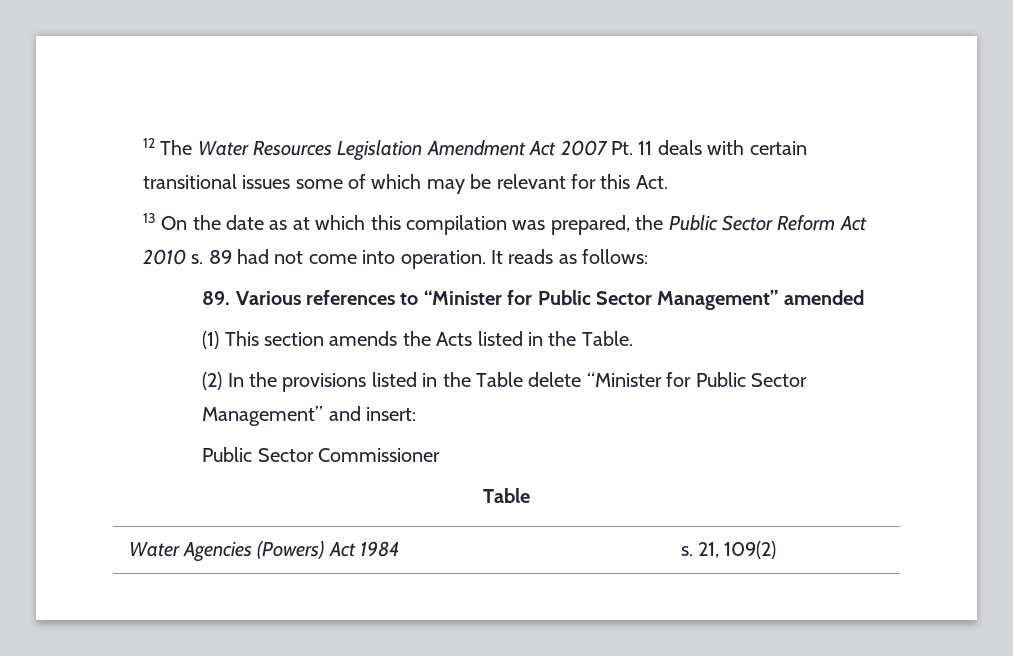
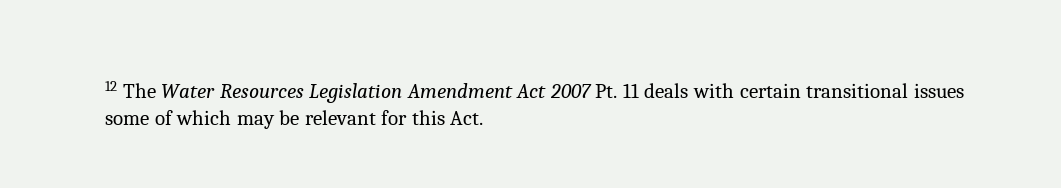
[142,213,867,235] [142,249,649,269] [202,290,864,310] [202,331,633,349] [202,372,808,392] [202,406,417,426] [202,447,441,462] [483,488,531,503] [128,541,401,562] [680,541,777,559] // 13 On the date as at which this compilation was prepared, the Public Sector Reform Act 2010 s. 89 had not come into operation. It reads as follows: // 89. Various references to “Minister for Public Sector Management” amended // (1) This section amends the Acts listed in the Table. // (2) In the provisions listed in the Table delete “Minister for Public Sector Management” and insert: // Public Sector Commissioner // Table // Water Agencies (Powers) Act 1984 | s. 21, 109(2) -> (484, 118) none

